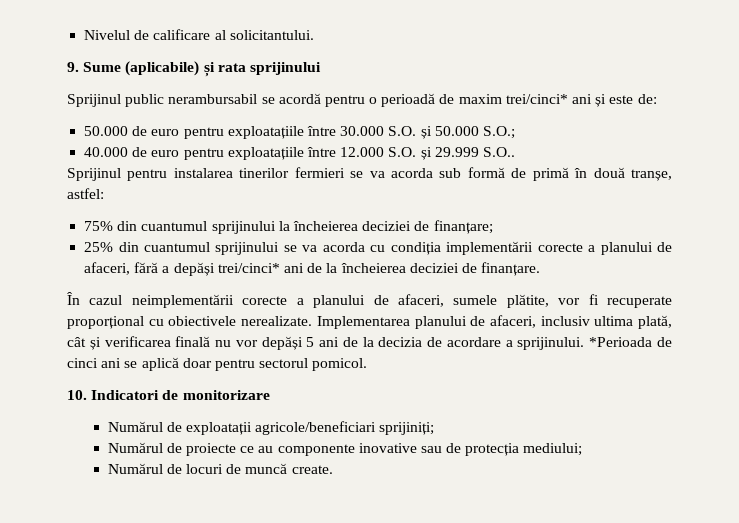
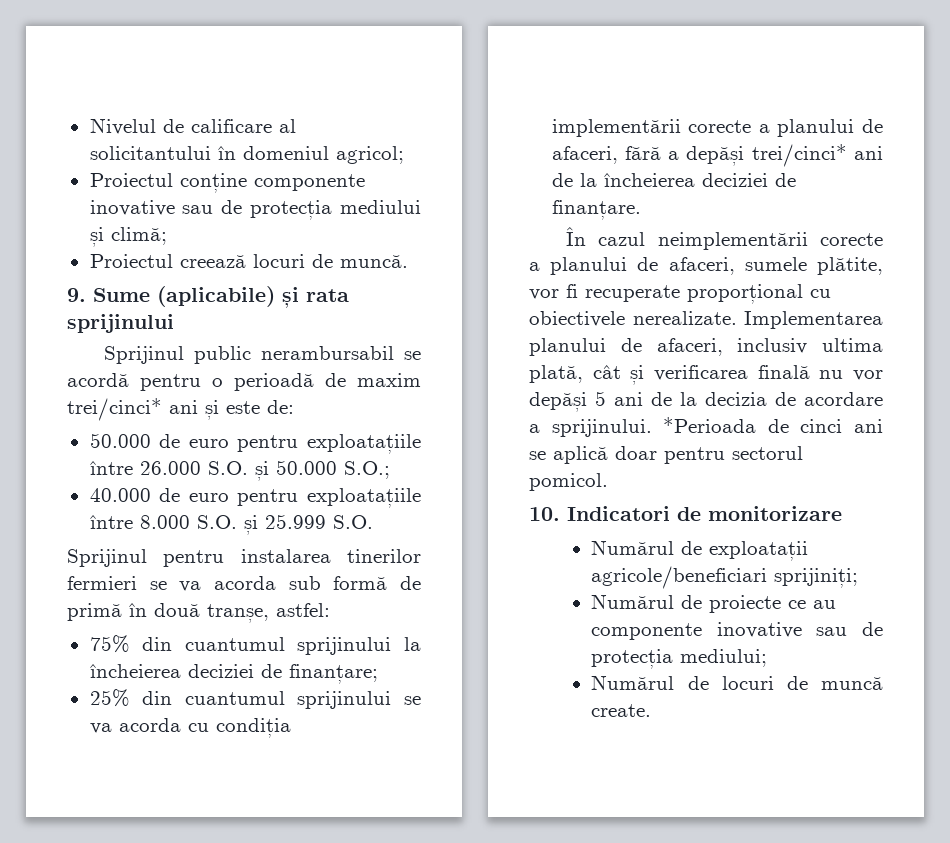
[229,30,314,40] solicitantului. -> [89,146,404,164] [89,173,365,193] [89,200,421,220] [89,227,167,247] [89,254,408,268] solicitantului în domeniul agricol; // Proiectul conține componente inovative sau de protecția mediului și climă; // Proiectul creează locuri de muncă.
[340,126,385,136] 30.000 -> [139,461,201,475] 26.000
[340,147,515,160] 12.000 S.O. și 29.999 S.O.. -> [139,514,373,535] 8.000 S.O. și 25.999 S.O.

